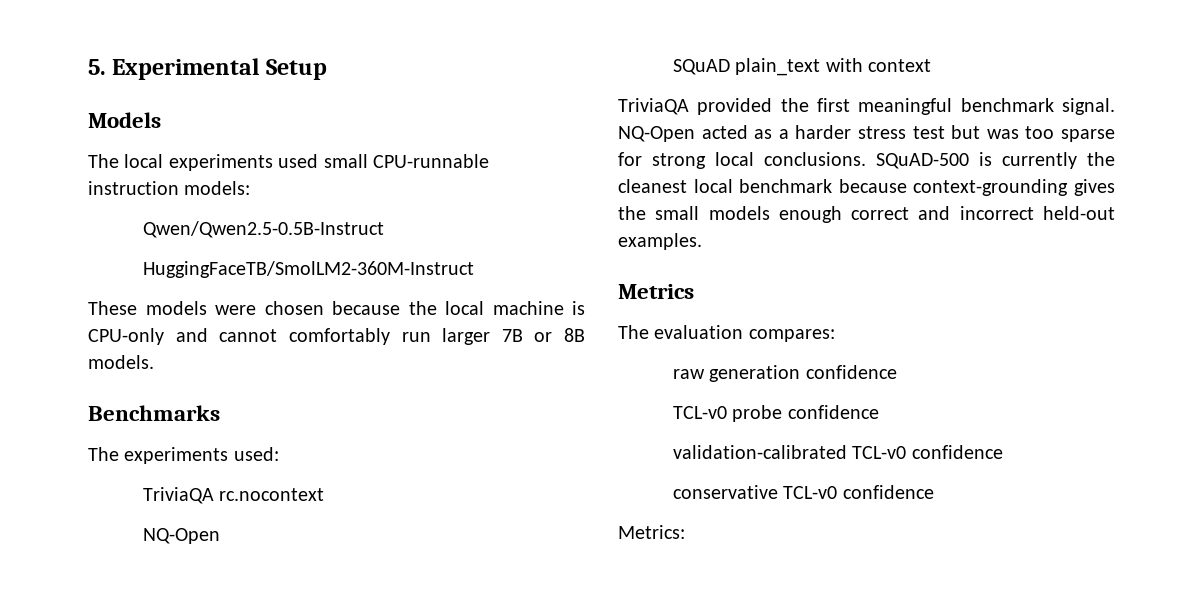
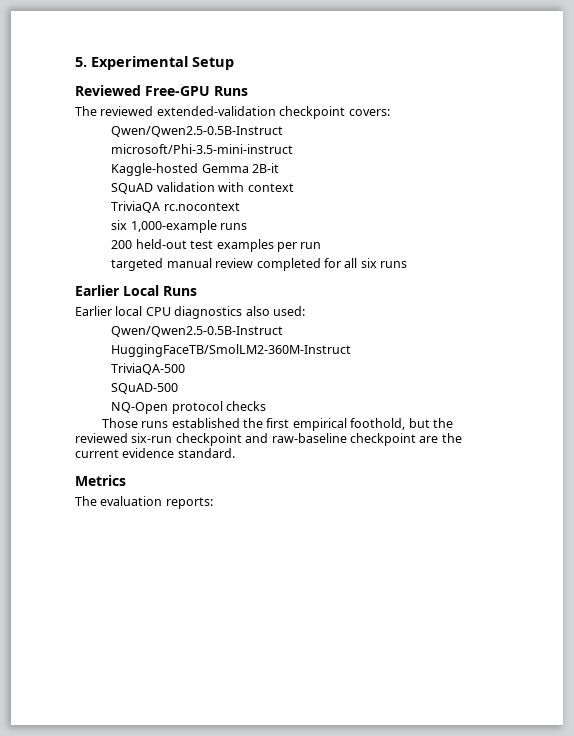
[88,112,161,128] [88,154,489,171] [88,181,251,195] [143,221,385,238] [143,261,475,278] [88,301,585,315] [88,328,585,345] [88,355,154,369] [88,405,220,421] [88,447,279,464] [143,487,325,504] [143,528,221,544] [673,58,932,76] [618,98,1115,115] [618,125,1115,142] [618,152,1115,169] [618,179,1115,196] [618,206,1115,223] [618,233,702,250] [618,284,694,299] [618,325,835,342] [673,365,897,382] [673,405,879,422] [673,445,1003,459] [673,485,934,499] [618,525,685,539] Models // The local experiments used small CPU-runnable instruction models: // Qwen/Qwen2.5-0.5B-Instruct // HuggingFaceTB/SmolLM2-360M-Instruct // These models were chosen because the local machine is CPU-only and cannot comfortably run larger 7B or 8B models. // Benchmarks // The experiments used: // TriviaQA rc.nocontext // NQ-Open // SQuAD plain_text with context // TriviaQA provided the first meaningful benchmark signal. NQ-Open acted as a harder stress test but was too sparse for strong local conclusions. SQuAD-500 is currently the cleanest local benchmark because context-grounding gives the small models enough correct and incorrect held-out examples. // Metrics // The evaluation compares: // raw generation confidence // TCL-v0 probe confidence // validation-calibrated TCL-v0 confidence // conservative TCL-v0 confidence // Metrics: -> [75,85,248,96] [75,106,390,119] [111,126,284,137] [111,144,294,154] [111,163,280,176] [111,182,294,194] [111,201,240,213] [111,220,248,233] [111,239,322,252] [111,258,408,271] [75,285,197,296] [75,306,305,319] [111,326,284,337] [111,344,352,357] [111,363,186,375] [111,383,179,394] [111,401,267,414] [101,418,453,431] [75,433,462,446] [75,448,235,458] [75,475,126,486] [75,496,213,509] Reviewed Free-GPU Runs // The reviewed extended-validation checkpoint covers: // Qwen/Qwen2.5-0.5B-Instruct // microsoft/Phi-3.5-mini-instruct // Kaggle-hosted Gemma 2B-it // SQuAD validation with context // TriviaQA rc.nocontext // six 1,000-example runs // 200 held-out test examples per run // targeted manual review completed for all six runs // Earlier Local Runs // Earlier local CPU diagnostics also used: // Qwen/Qwen2.5-0.5B-Instruct // HuggingFaceTB/SmolLM2-360M-Instruct // TriviaQA-500 // SQuAD-500 // NQ-Open protocol checks // Those runs established the first empirical foothold, but the reviewed six-run checkpoint and raw-baseline checkpoint are the current evidence standard. // Metrics // The evaluation reports:

